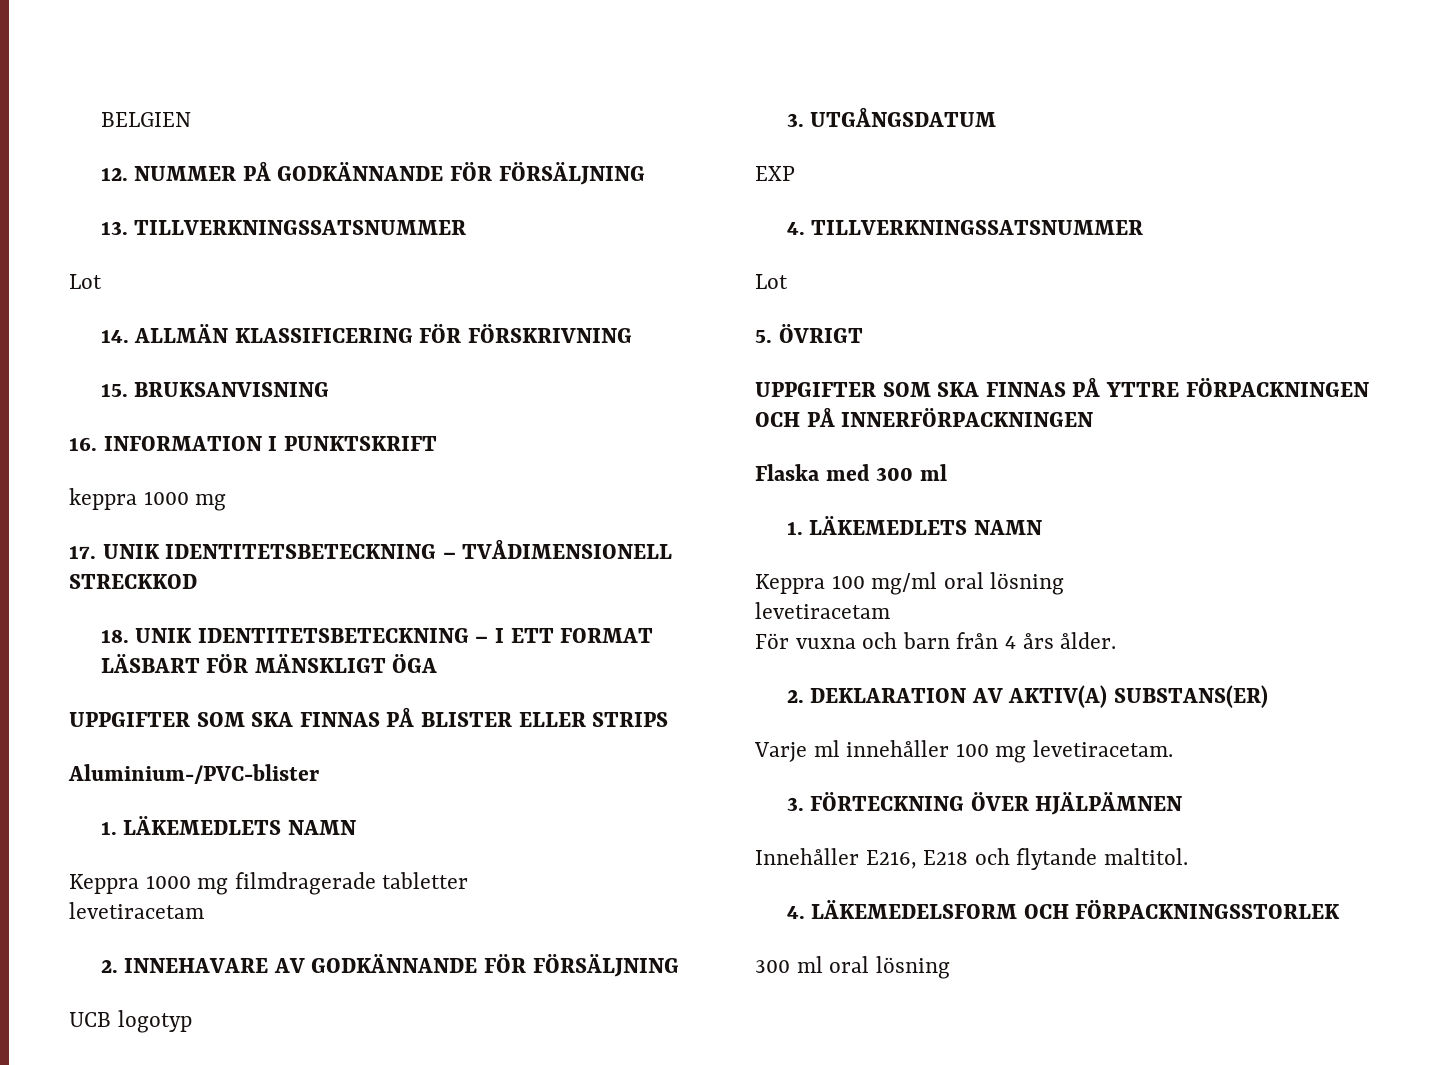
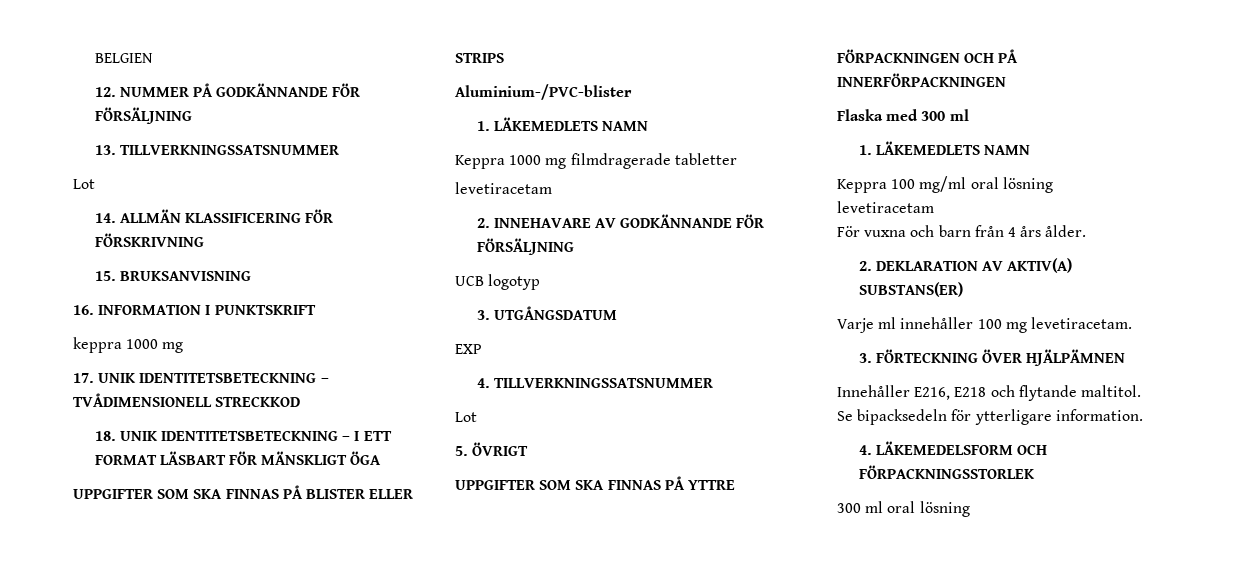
(1189, 856) none -> [837,409,1143,425] // Se bipacksedeln för ytterligare information.

